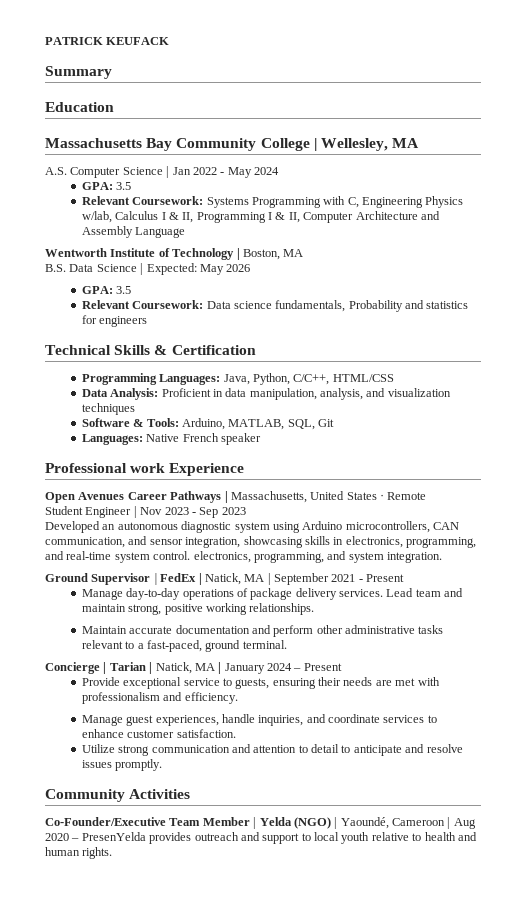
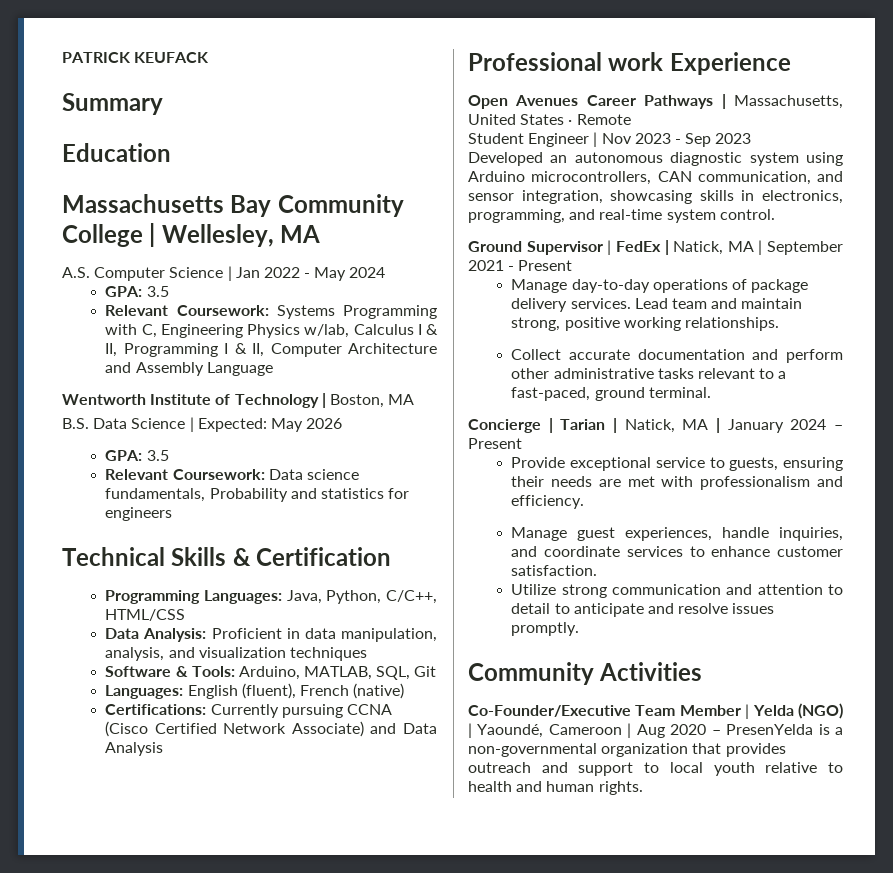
[146,433,261,445] Native French speaker -> [187,683,405,699] [105,704,392,718] [105,721,438,737] [105,742,164,756] English (fluent), French (native) // Certifications: Currently pursuing CCNA (Cisco Certified Network Associate) and Data Analysis
[193,551,442,563] electronics, programming, and system integration. -> (775, 214) none
[81,626,127,634] Maintain -> [511,349,562,360] Collect
(146, 836) none -> [818,724,843,735] [468,743,722,757] is a non-governmental organization that

